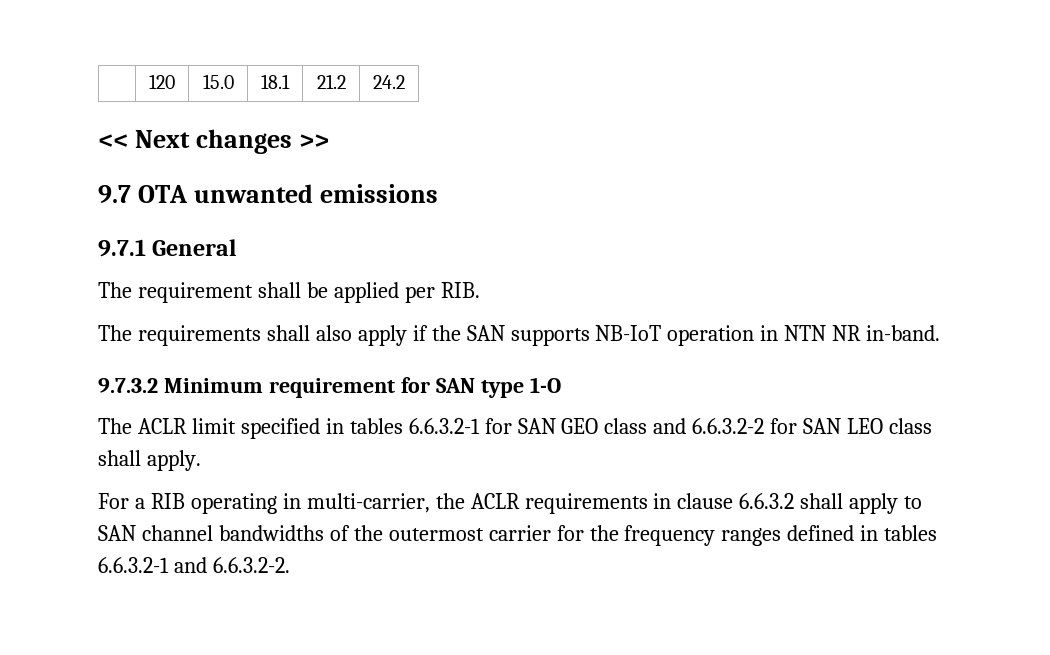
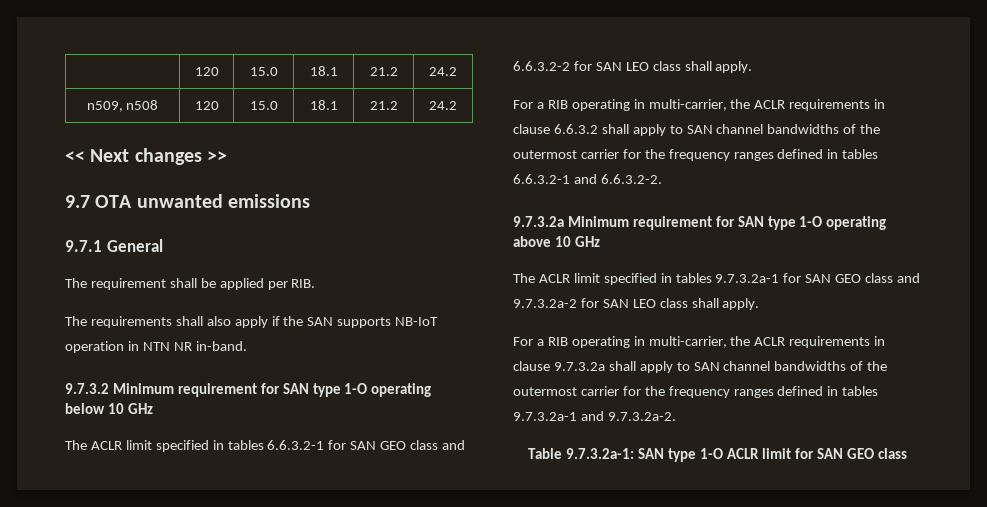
[149,74,175,89] [202,74,234,89] [261,74,290,89] [316,74,346,89] [373,75,405,89] | 120 | 15.0 | 18.1 | 21.2 | 24.2 -> [194,67,219,76] [249,67,278,76] [309,66,338,76] [369,67,398,76] [429,67,457,76] [86,100,159,112] [194,101,219,110] [249,101,278,110] [309,100,338,110] [369,101,398,110] [429,101,457,110] | 120 | 15.0 | 18.1 | 21.2 | 24.2 // n509, n508 | 120 | 15.0 | 18.1 | 21.2 | 24.2
(561, 385) none -> [371,383,432,397] [65,403,153,414] operating below 10 GHz
(290, 565) none -> [513,216,887,230] [513,236,600,247] [513,273,921,285] [513,298,760,310] [513,336,886,348] [513,361,888,373] [513,386,879,398] [513,411,676,421] [528,448,907,462] // 9.7.3.2a Minimum requirement for SAN type 1-O operating above 10 GHz // The ACLR limit specified in tables 9.7.3.2a-1 for SAN GEO class and 9.7.3.2a-2 for SAN LEO class shall apply. // For a RIB operating in multi-carrier, the ACLR requirements in clause 9.7.3.2a shall apply to SAN channel bandwidths of the outermost carrier for the frequency ranges defined in tables 9.7.3.2a-1 and 9.7.3.2a-2. // Table 9.7.3.2a-1: SAN type 1-O ACLR limit for SAN GEO class

